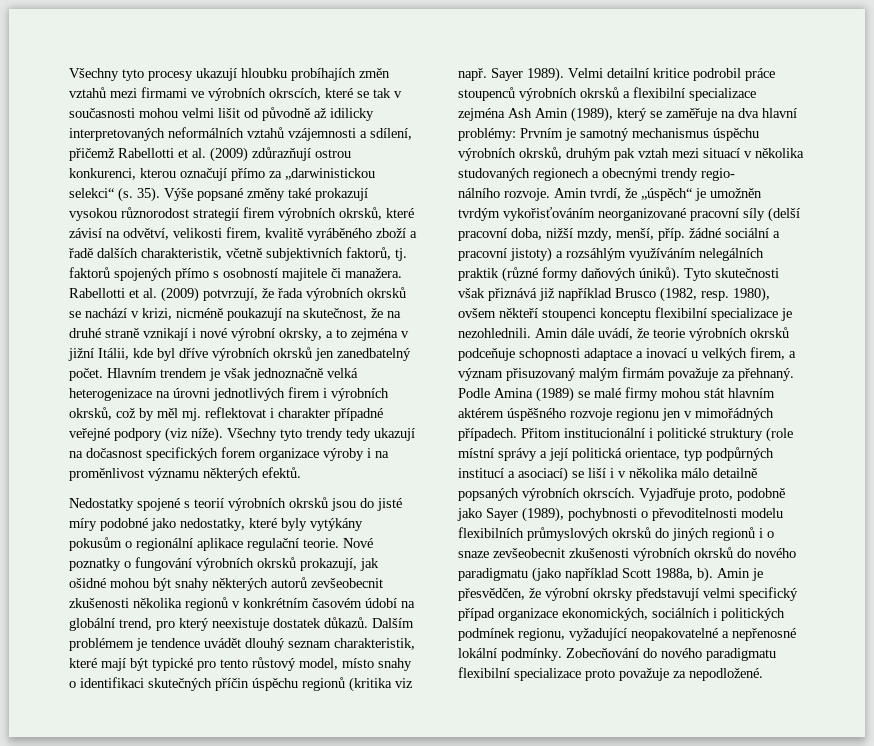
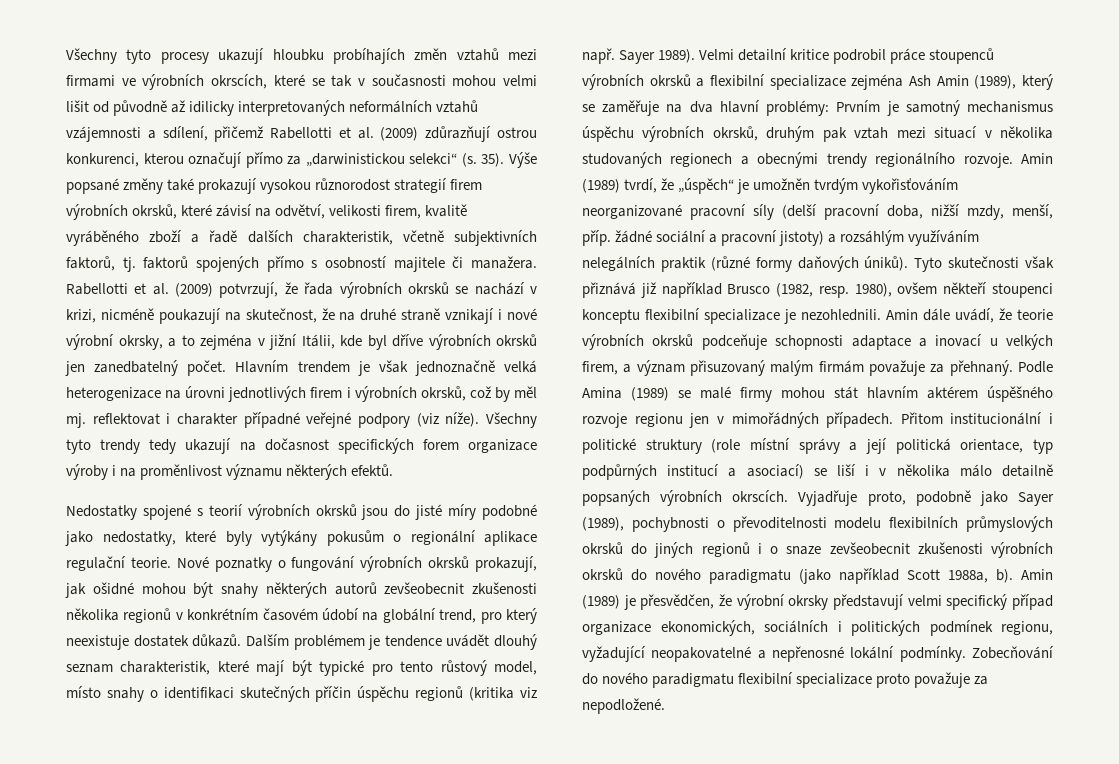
[701,168,735,181] [458,188,500,198] regio- // nálního -> [875,152,956,167] regionálního
(587, 193) none -> [582,179,620,193] (1989)
(750, 573) none -> [582,595,620,609] (1989)

